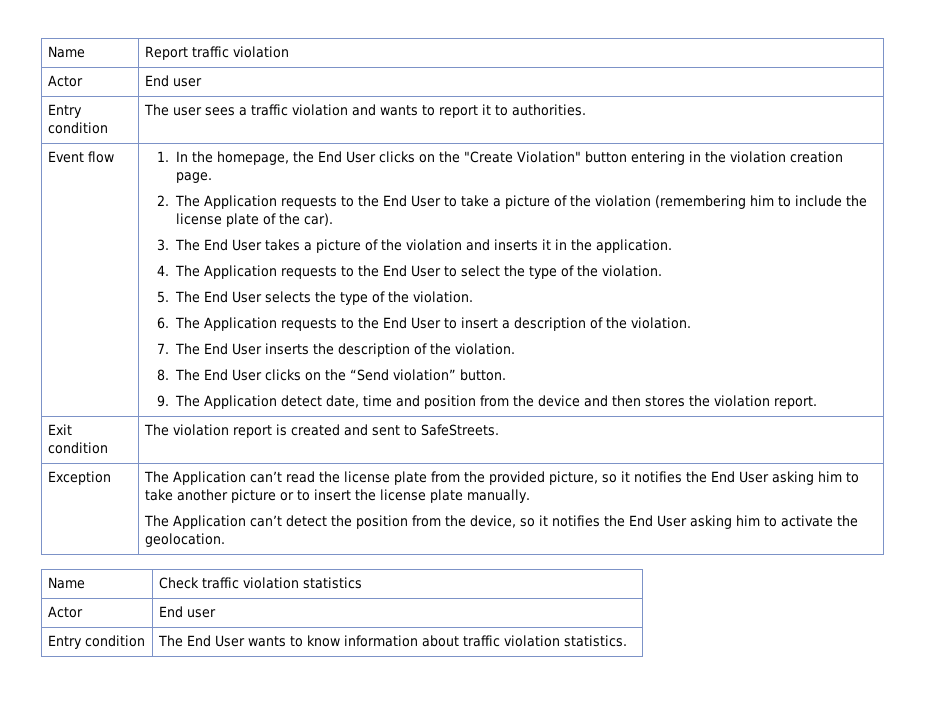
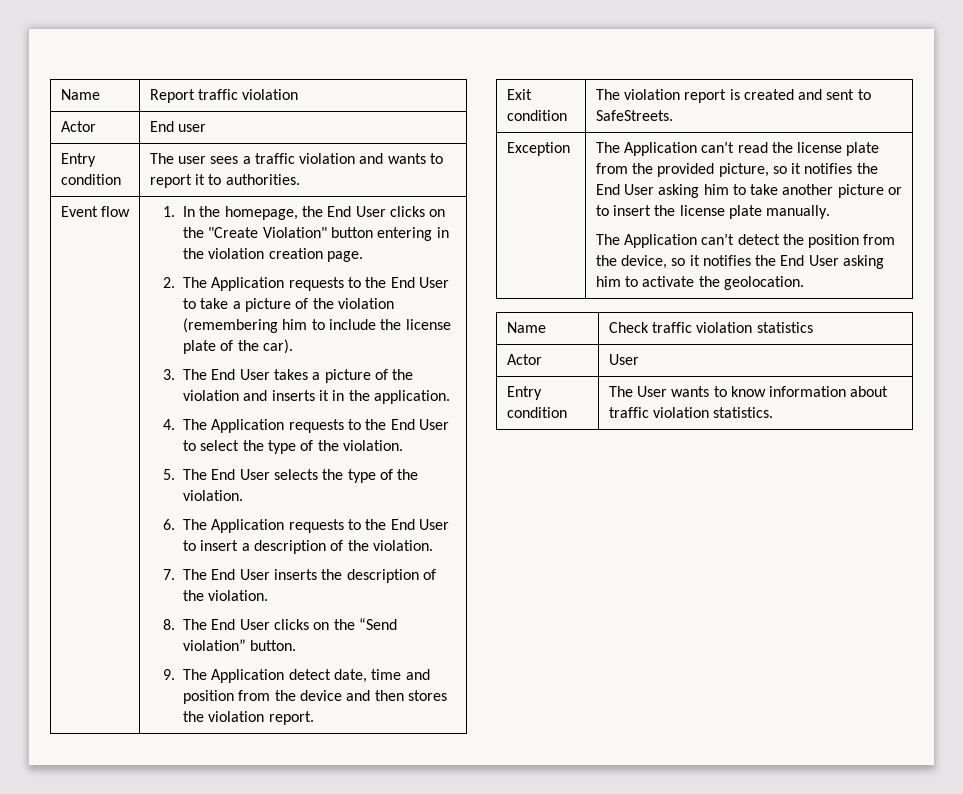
[158,606,216,618] [47,635,145,649] [157,635,211,647] End user // Entry condition | The End -> [608,354,639,365] [506,386,542,400] [506,407,567,418] [608,386,633,397] User // Entry condition | The

